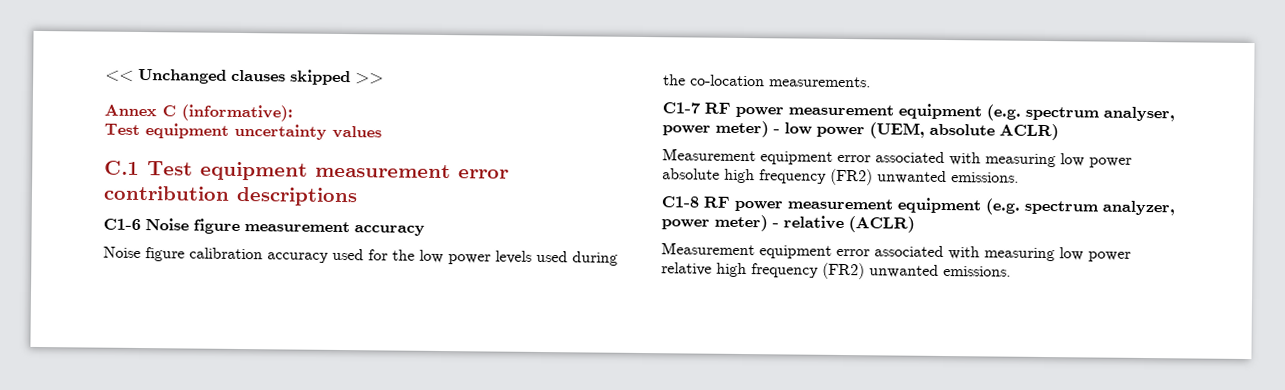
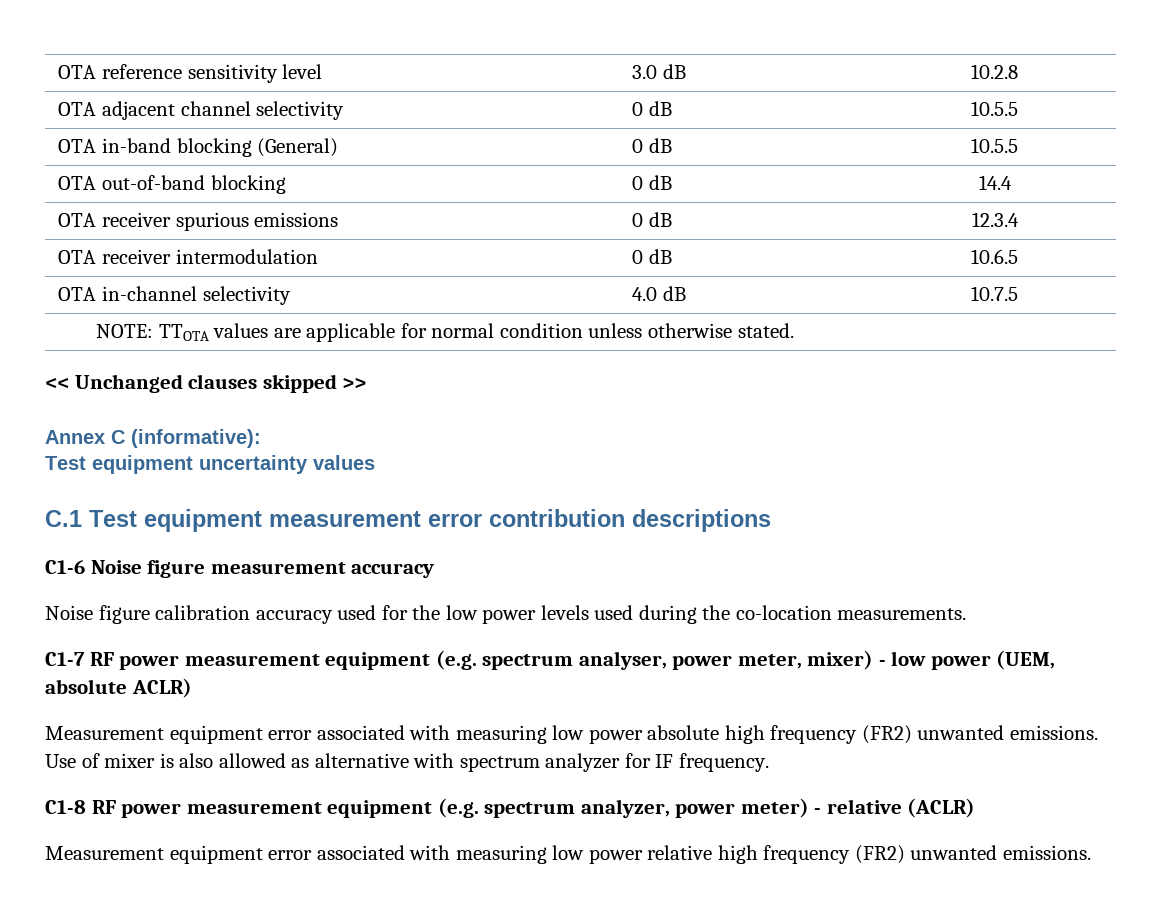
(105, 75) none -> [58,64,323,83] [632,64,686,79] [971,64,1018,79] [58,101,345,120] [632,101,672,116] [971,101,1018,116] [58,138,339,157] [632,138,672,153] [971,138,1018,153] [58,175,286,194] [632,175,672,190] [978,175,1012,190] [58,212,339,231] [632,212,672,227] [971,212,1019,227] [58,249,318,264] [632,249,672,264] [971,249,1018,264] [58,286,291,305] [632,286,686,301] [971,286,1018,301] [96,323,794,342] OTA reference sensitivity level | 3.0 dB | 10.2.8 // OTA adjacent channel selectivity | 0 dB | 10.5.5 // OTA in-band blocking (General) | 0 dB | 10.5.5 // OTA out-of-band blocking | 0 dB | 14.4 // OTA receiver spurious emissions | 0 dB | 12.3.4 // OTA receiver intermodulation | 0 dB | 10.6.5 // OTA in-channel selectivity | 4.0 dB | 10.7.5 // NOTE: TTOTA values are applicable for normal condition unless otherwise stated. //
[715,120,769,138] meter) -> [737,650,874,670] meter, mixer)
(1019, 177) none -> [45,753,769,772] Use of mixer is also allowed as alternative with spectrum analyzer for IF frequency.

